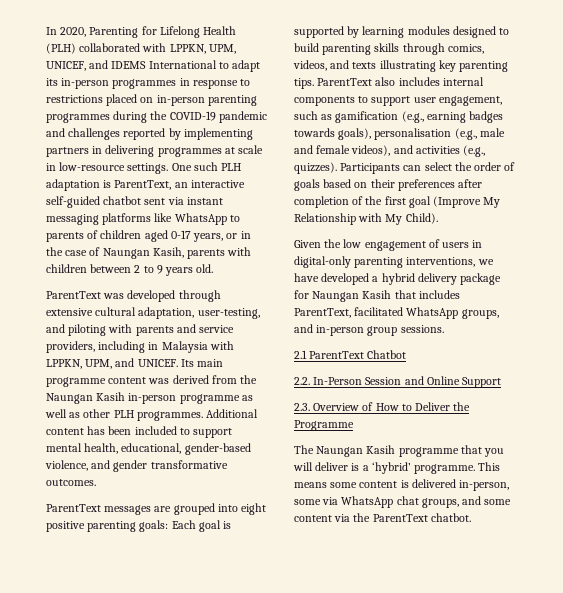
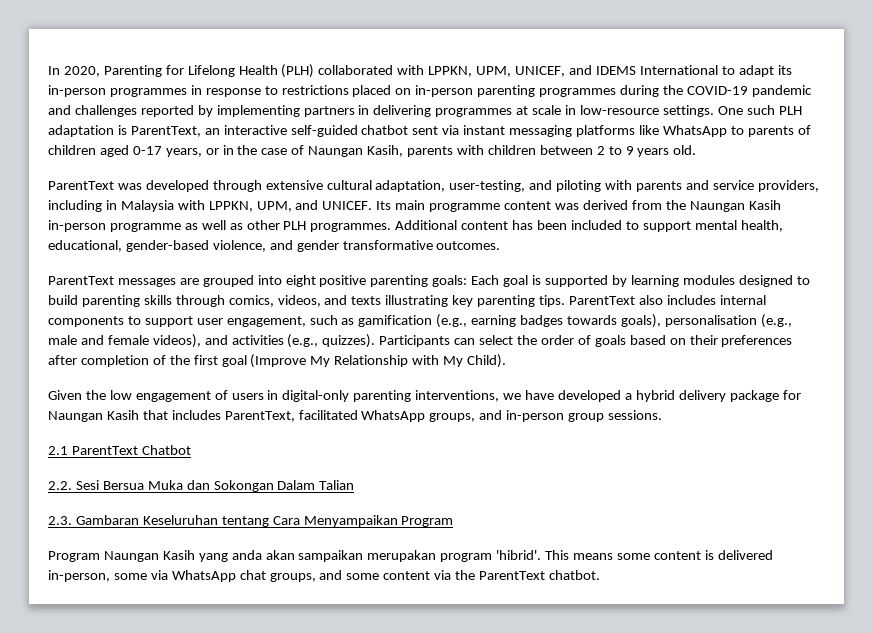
[313,376,502,388] [294,402,471,411] [294,420,354,431] [294,445,505,457] [293,462,476,474] In-Person Session and Online Support // 2.3. Overview of How to Deliver the Programme // The Naungan Kasih programme that you will deliver is a ‘hybrid’ programme. -> [75,480,355,492] [48,515,454,527] [48,550,542,562] Sesi Bersua Muka dan Sokongan Dalam Talian // 2.3. Gambaran Keseluruhan tentang Cara Menyampaikan Program // Program Naungan Kasih yang anda akan sampaikan merupakan program 'hibrid'.

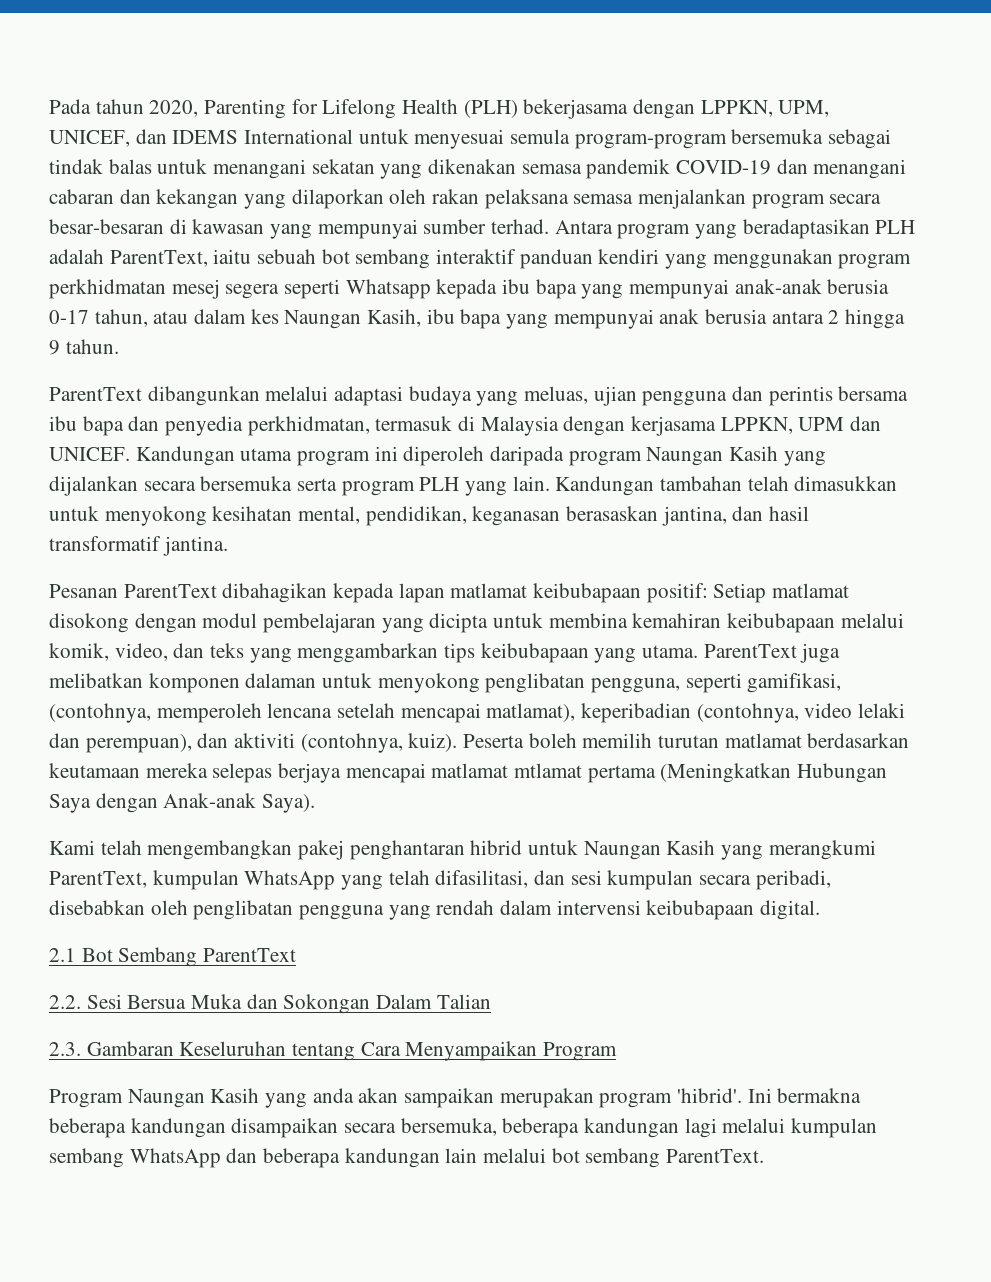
[48,66,60,75] In -> [49,99,144,114] Pada tahun
[318,65,425,75] collaborated with -> [523,99,696,119] bekerjasama dengan
[568,65,592,75] and -> [135,129,167,144] dan
[721,65,792,77] [48,85,812,97] [48,105,802,117] [48,125,811,137] [48,145,697,157] [48,180,819,192] [48,200,781,212] [48,220,783,232] [48,240,501,252] [48,275,810,287] [48,295,766,307] [48,314,792,328] [48,334,793,348] [48,354,507,368] [48,390,801,402] [48,410,663,422] to adapt its in-person programmes in response to restrictions placed on in-person parenting programmes during the COVID-19 pandemic and challenges reported by implementing partners in delivering programmes at scale in low-resource settings. One such PLH adaptation is ParentText, an interactive self-guided chatbot sent via instant messaging platforms like WhatsApp to parents of children aged 0-17 years, or in the case of Naungan Kasih, parents with children between 2 to 9 years old. // ParentText was developed through extensive cultural adaptation, user-testing, and piloting with parents and service providers, including in Malaysia with LPPKN, UPM, and UNICEF. Its main programme content was derived from the Naungan Kasih in-person programme as well as other PLH programmes. Additional content has been included to support mental health, educational, gender-based violence, and gender transformative outcomes. // ParentText messages are grouped into eight positive parenting goals: Each goal is supported by learning modules designed to build parenting skills through comics, videos, and texts illustrating key parenting tips. ParentText also includes internal components to support user engagement, such as gamification (e.g., earning badges towards goals), personalisation (e.g., male and female videos), and activities (e.g., quizzes). Participants can select the order of goals based on their preferences after completion of the first goal (Improve My Relationship with My Child). // Given the low engagement of users in digital-only parenting interventions, we have developed a hybrid delivery package for Naungan Kasih that includes ParentText, facilitated WhatsApp groups, and in-person group sessions. -> [358,129,892,149] [49,159,907,179] [49,189,882,209] [49,219,916,239] [49,249,912,269] [49,279,890,299] [49,309,906,329] [49,339,119,355] [49,386,909,406] [49,416,882,436] [49,446,826,466] [49,476,898,496] [49,506,810,526] [49,536,228,556] [49,583,850,603] [49,613,904,633] [49,643,841,663] [49,673,842,693] [49,703,906,723] [49,733,910,753] [49,763,888,783] [49,793,316,813] [49,840,876,860] [49,870,831,890] [49,900,821,920] untuk menyesuai semula program-program bersemuka sebagai tindak balas untuk menangani sekatan yang dikenakan semasa pandemik COVID-19 dan menangani cabaran dan kekangan yang dilaporkan oleh rakan pelaksana semasa menjalankan program secara besar-besaran di kawasan yang mempunyai sumber terhad. Antara program yang beradaptasikan PLH adalah ParentText, iaitu sebuah bot sembang interaktif panduan kendiri yang menggunakan program perkhidmatan mesej segera seperti Whatsapp kepada ibu bapa yang mempunyai anak-anak berusia 0-17 tahun, atau dalam kes Naungan Kasih, ibu bapa yang mempunyai anak berusia antara 2 hingga 9 tahun. // ParentText dibangunkan melalui adaptasi budaya yang meluas, ujian pengguna dan perintis bersama ibu bapa dan penyedia perkhidmatan, termasuk di Malaysia dengan kerjasama LPPKN, UPM dan UNICEF. Kandungan utama program ini diperoleh daripada program Naungan Kasih yang dijalankan secara bersemuka serta program PLH yang lain. Kandungan tambahan telah dimasukkan untuk menyokong kesihatan mental, pendidikan, keganasan berasaskan jantina, dan hasil transformatif jantina. // Pesanan ParentText dibahagikan kepada lapan matlamat keibubapaan positif: Setiap matlamat disokong dengan modul pembelajaran yang dicipta untuk membina kemahiran keibubapaan melalui komik, video, dan teks yang menggambarkan tips keibubapaan yang utama. ParentText juga melibatkan komponen dalaman untuk menyokong penglibatan pengguna, seperti gamifikasi, (contohnya, memperoleh lencana setelah mencapai matlamat), keperibadian (contohnya, video lelaki dan perempuan), dan aktiviti (contohnya, kuiz). Peserta boleh memilih turutan matlamat berdasarkan keutamaan mereka selepas berjaya mencapai matlamat mtlamat pertama (Meningkatkan Hubungan Saya dengan Anak-anak Saya). // Kami telah mengembangkan pakej penghantaran hibrid untuk Naungan Kasih yang merangkumi ParentText, kumpulan WhatsApp yang telah difasilitasi, dan sesi kumpulan secara peribadi, disebabkan oleh penglibatan pengguna yang rendah dalam intervensi keibubapaan digital.
[71,445,191,455] ParentText Chatbot -> [81,947,297,967] Bot Sembang ParentText
[545,550,773,560] [48,570,600,582] This means some content is delivered in-person, some via WhatsApp chat groups, and some content via the ParentText chatbot. -> [747,1088,862,1103] [49,1118,878,1138] [49,1148,765,1168] Ini bermakna beberapa kandungan disampaikan secara bersemuka, beberapa kandungan lagi melalui kumpulan sembang WhatsApp dan beberapa kandungan lain melalui bot sembang ParentText.

